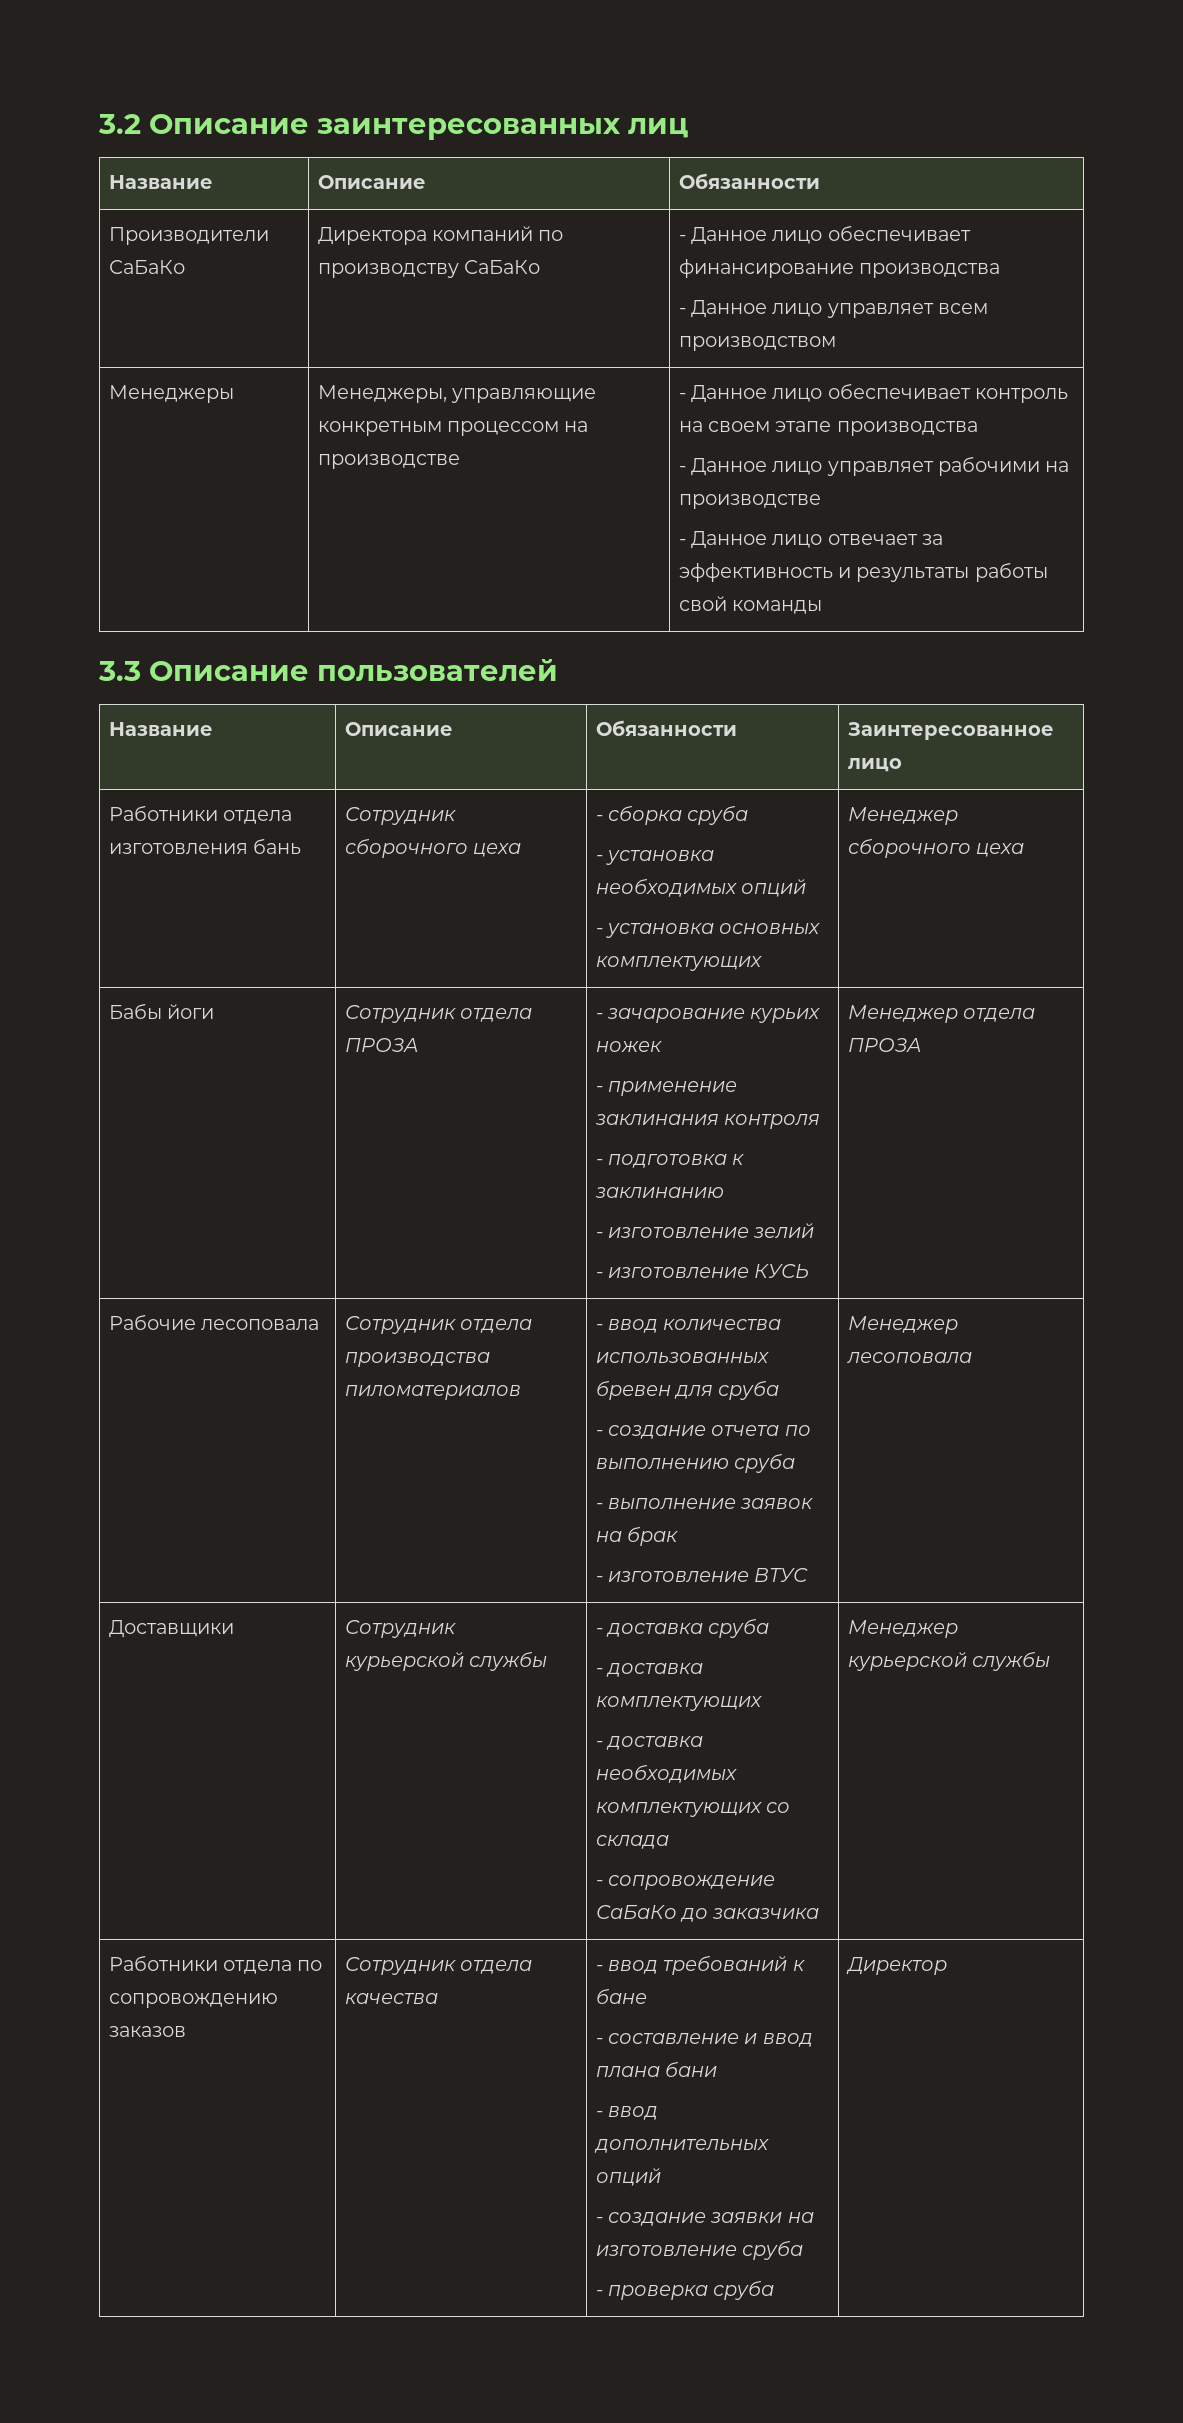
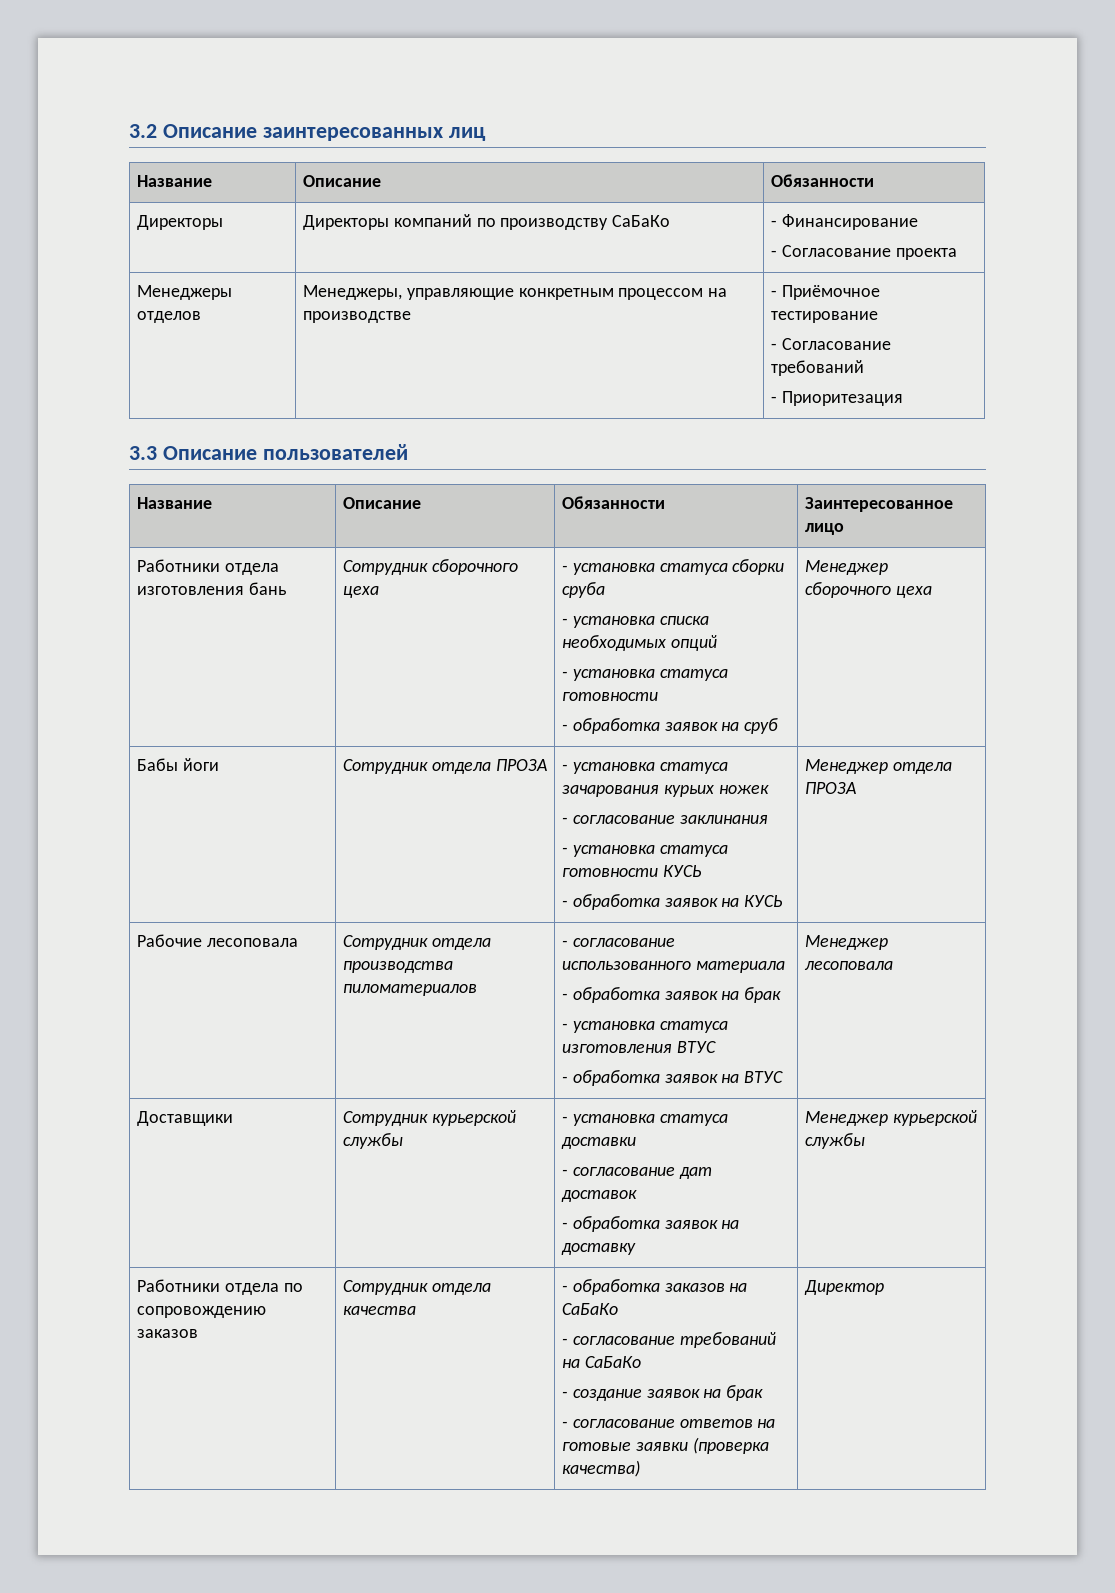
[108,227,269,245] [108,260,185,274] [317,227,427,245] Производители СаБаКо | Директора -> [137,215,224,230] [303,215,390,230] Директоры | Директоры
[691,225,971,245] [678,259,1001,278] [678,300,988,318] [678,336,836,351] Данное лицо обеспечивает финансирование производства // - Данное лицо управляет всем производством -> [781,214,918,230] [771,245,957,260] Финансирование // - Согласование проекта
(234, 394) none -> [137,311,202,323] отделов
[691,383,1068,403] [678,421,978,436] [678,456,1070,476] [678,494,821,509] [678,531,943,549] [678,562,1048,582] [678,596,823,614] Данное лицо обеспечивает контроль на своем этапе производства // - Данное лицо управляет рабочими на производстве // - Данное лицо отвечает за эффективность и результаты работы свой команды -> [781,285,880,300] [771,311,879,323] [771,338,891,350] [771,360,865,376] [771,391,903,406] Приёмочное тестирование // - Согласование требований // - Приоритезация
[608,805,683,825] сборка -> [572,559,785,575] установка статуса сборки
(715, 857) none -> [659,616,709,625] списка
[719,923,821,934] [595,956,762,971] основных комплектующих -> [659,669,728,681] [562,692,659,701] [562,718,779,734] статуса готовности // - обработка заявок на сруб
[607,1008,746,1023] зачарование -> [572,762,728,774] [562,785,660,797] установка статуса зачарования
[608,1081,738,1096] применение -> [572,815,675,824] согласование
[724,1114,821,1129] [595,1154,745,1168] [594,1187,724,1198] [595,1223,815,1238] [595,1267,750,1278] контроля // - подготовка к заклинанию // - изготовление зелий // - изготовление -> [562,845,728,857] [562,865,702,877] [562,894,740,910] // - установка статуса готовности КУСЬ // - обработка заявок на
[608,1319,782,1333] [595,1352,769,1363] [595,1380,780,1400] [595,1425,811,1439] [595,1453,796,1473] [595,1498,814,1509] [595,1526,679,1546] [595,1571,750,1582] ввод количества использованных бревен для сруба // - создание отчета по выполнению сруба // - выполнение заявок на брак // - изготовление -> [572,938,675,947] [562,961,785,973] [562,987,782,1003] [562,1021,728,1033] [562,1041,716,1053] [562,1070,740,1086] согласование использованного материала // - обработка заявок на брак // - установка статуса изготовления ВТУС // - обработка заявок на
[606,1618,770,1638] [595,1663,704,1677] [595,1696,762,1711] [595,1736,704,1750] [595,1764,737,1783] [595,1802,791,1817] [595,1835,669,1849] [595,1875,776,1890] [595,1905,820,1922] доставка сруба // - доставка комплектующих // - доставка необходимых комплектующих со склада // - сопровождение СаБаКо до заказчика -> [572,1114,728,1126] [561,1137,637,1149] [562,1167,712,1179] [561,1190,638,1202] [562,1216,740,1232] [561,1243,637,1255] установка статуса доставки // - согласование дат доставок // - обработка заявок на доставку
[608,1955,805,1975] [595,1988,647,2004] [595,2033,813,2047] [595,2061,718,2077] [595,2106,659,2120] [593,2139,769,2153] [595,2168,661,2186] [595,2212,814,2226] [595,2240,804,2260] [595,2280,775,2300] ввод требований к бане // - составление и ввод плана бани // - ввод дополнительных опций // - создание заявки на изготовление сруба // - проверка сруба -> [572,1279,748,1295] [562,1303,619,1315] [562,1332,776,1348] [562,1356,641,1368] [562,1385,764,1401] [562,1419,776,1428] [562,1437,769,1454] [562,1460,641,1477] обработка заказов на СаБаКо // - согласование требований на СаБаКо // - создание заявок на брак // - согласование ответов на готовые заявки (проверка качества)

